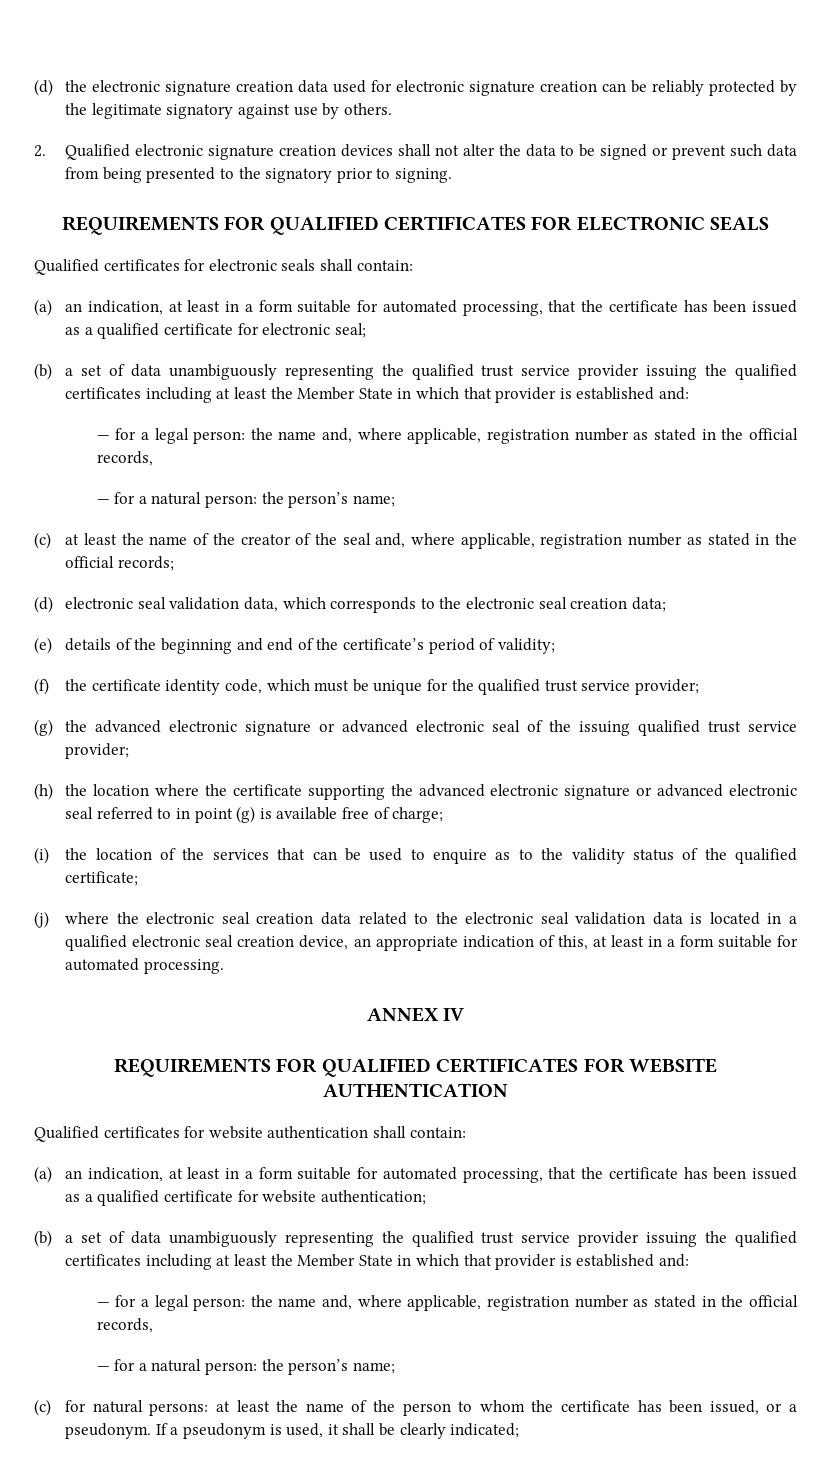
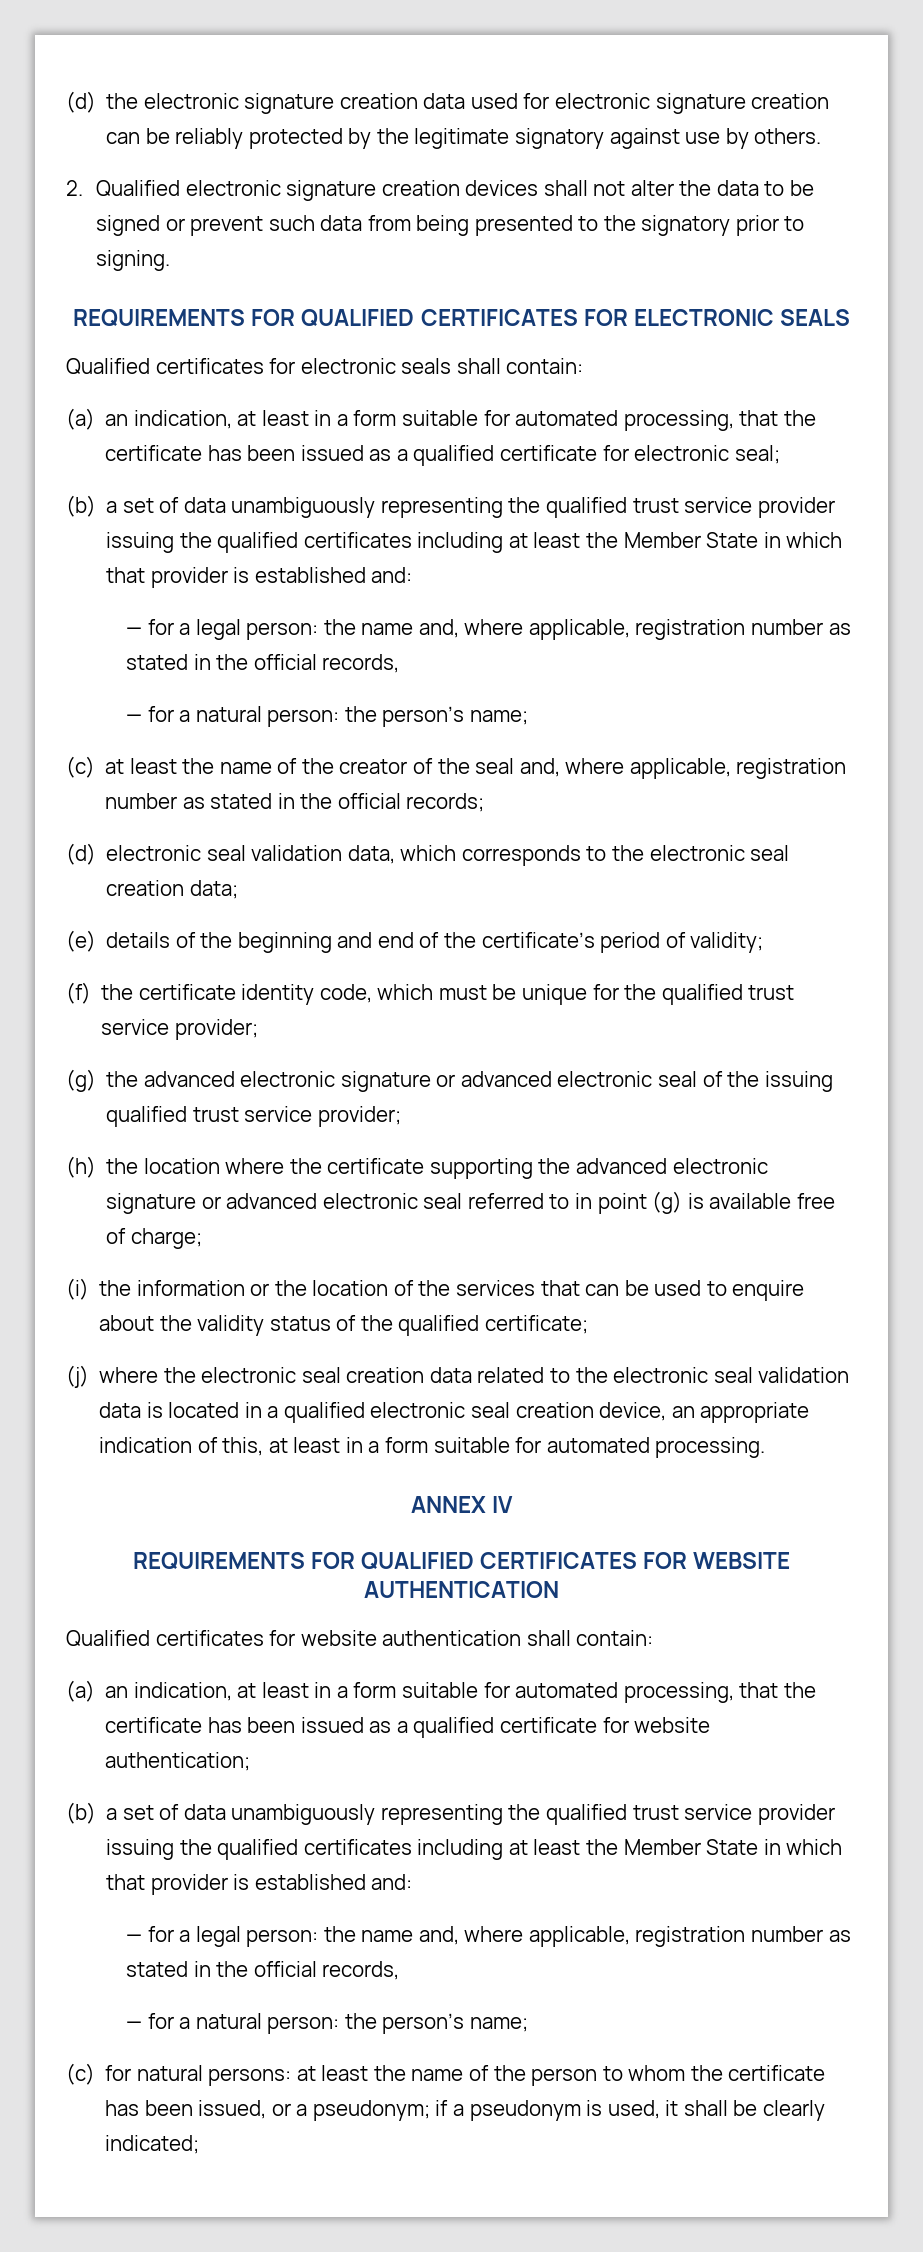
(88, 854) none -> [136,1280,307,1296] information or the
[495,849,533,860] as to -> [99,1315,155,1331] about
[65,1423,168,1439] pseudonym. If -> [312,2100,449,2121] pseudonym; if

